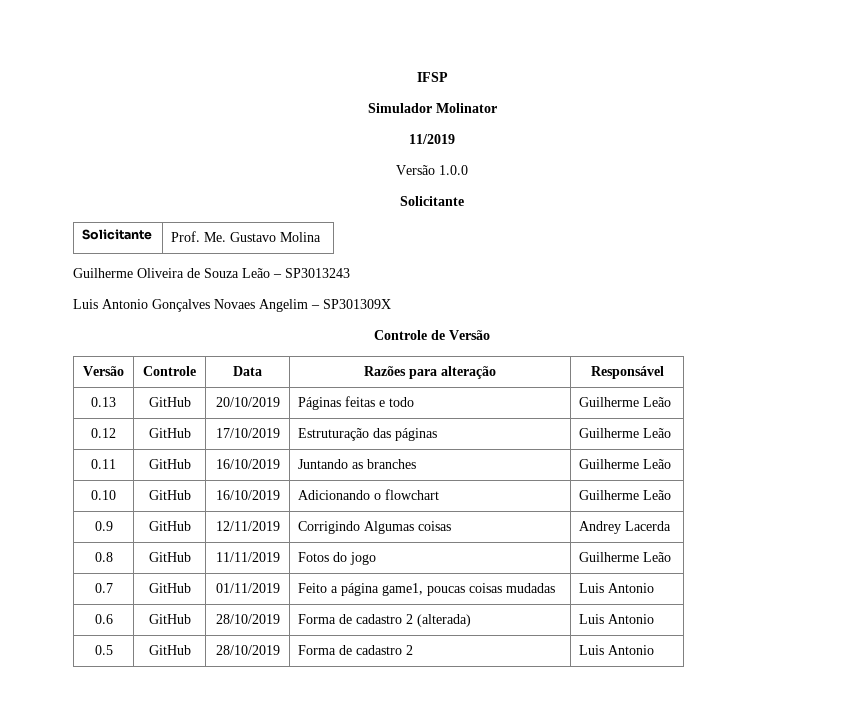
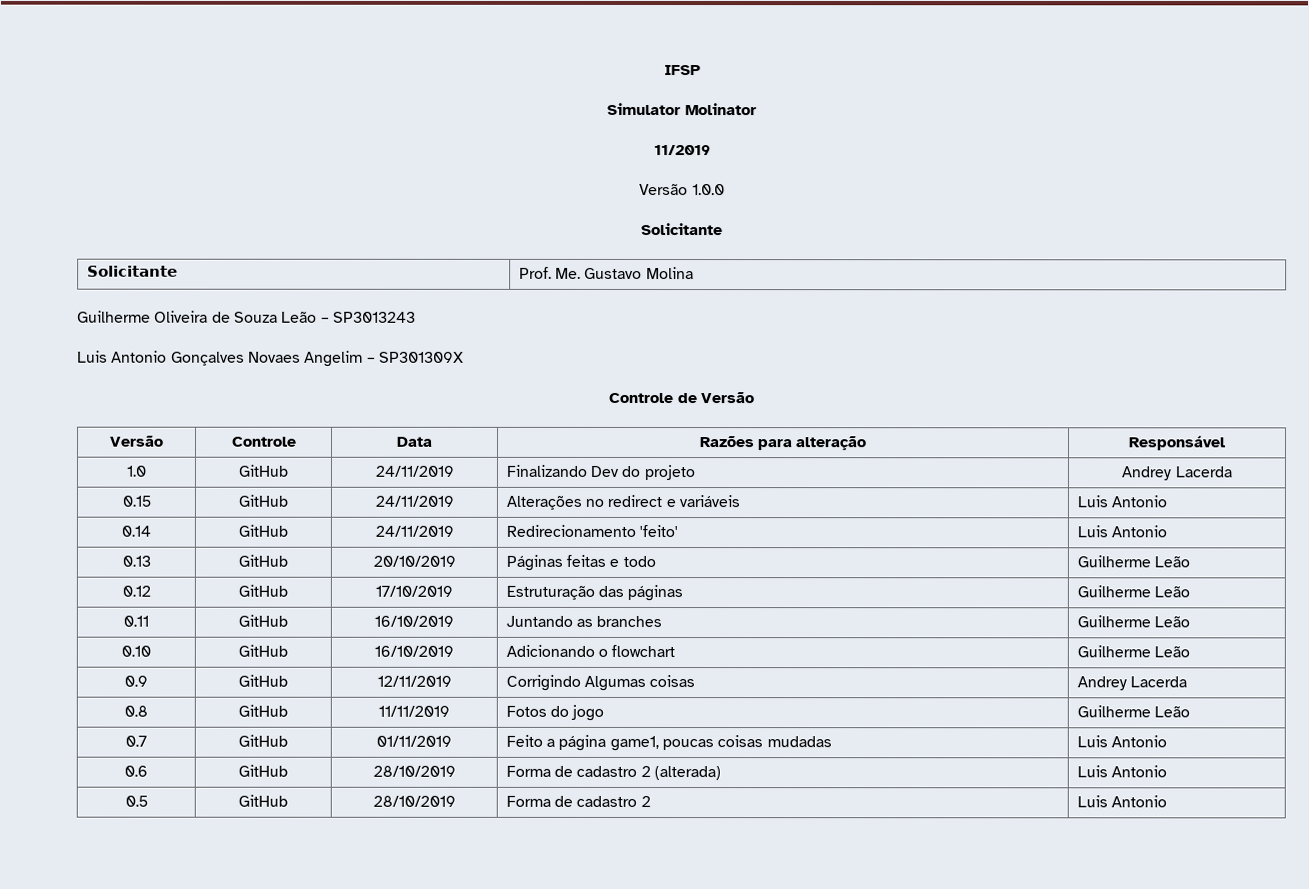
[367,103,432,113] Simulador -> [607,102,682,116] Simulator
(664, 372) none -> [126,465,146,477] [238,464,288,477] [374,465,454,477] [505,464,695,481] [1121,466,1232,481] [121,495,151,507] [238,494,288,507] [374,495,454,507] [505,494,740,510] [1076,495,1167,508] [121,525,151,537] [238,524,288,537] [374,525,454,537] [505,524,678,538] [1076,525,1167,538] // 1.0 | GitHub | 24/11/2019 | Finalizando Dev do projeto | Andrey Lacerda // 0.15 | GitHub | 24/11/2019 | Alterações no redirect e variáveis | Luis Antonio // 0.14 | GitHub | 24/11/2019 | Redirecionamento 'feito' | Luis Antonio

